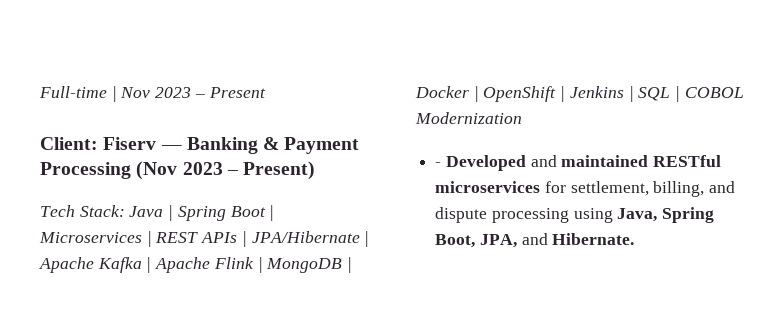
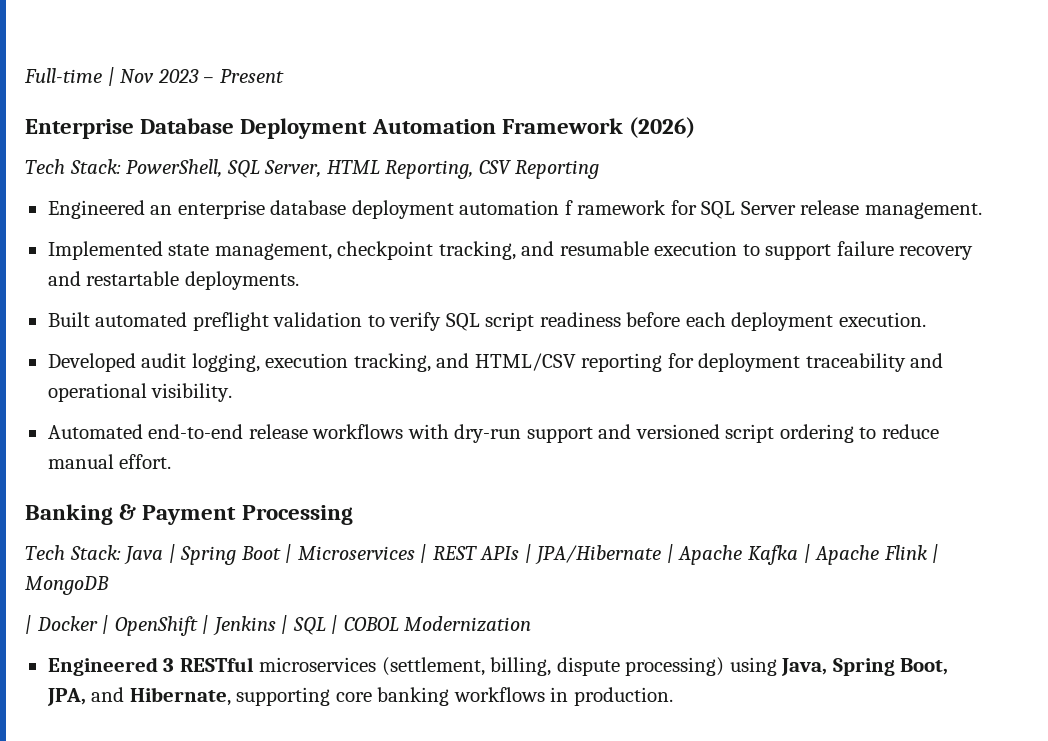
[40,137,182,150] Client: Fiserv — -> [25,117,696,139] [25,159,600,179] [47,200,982,219] [47,241,974,260] [47,271,299,290] [47,312,926,331] [47,353,944,372] [47,383,233,402] [47,424,939,443] [47,454,172,469] Enterprise Database Deployment Automation Framework (2026) // Tech Stack: PowerShell, SQL Server, HTML Reporting, CSV Reporting // Engineered an enterprise database deployment automation f ramework for SQL Server release management. // Implemented state management, checkpoint tracking, and resumable execution to support failure recovery and restartable deployments. // Built automated preflight validation to verify SQL script readiness before each deployment execution. // Developed audit logging, execution tracking, and HTML/CSV reporting for deployment traceability and operational visibility. // Automated end-to-end release workflows with dry-run support and versioned script ordering to reduce manual effort. //
[136,161,316,180] (Nov 2023 – Present) -> (353, 515) none
(343, 265) none -> (109, 585) //
[435,155,722,171] [435,181,736,197] [435,207,569,223] - Developed and maintained RESTful microservices for settlement, billing, and dispute processing -> [47,657,725,676] Engineered 3 RESTful microservices (settlement, billing, dispute processing)
[552,233,635,245] Hibernate. -> [129,687,673,706] Hibernate, supporting core banking workflows in production.

